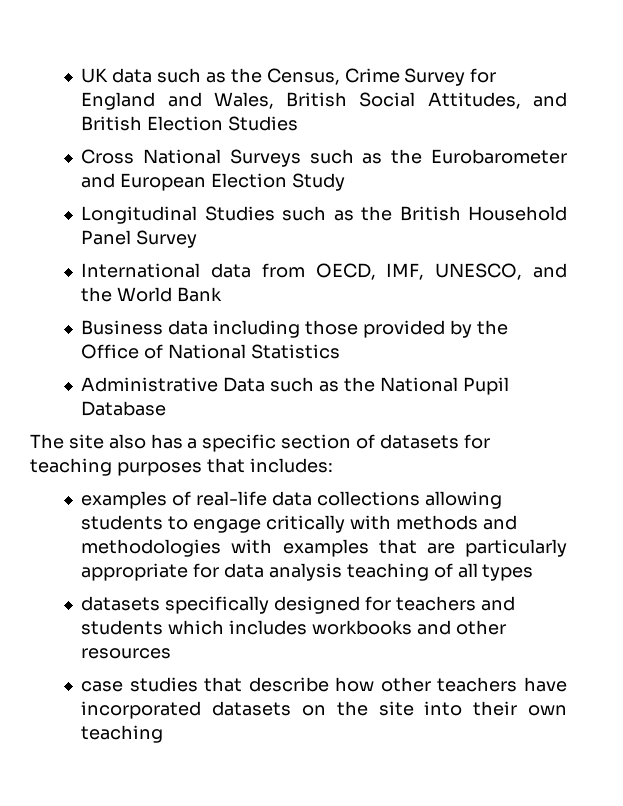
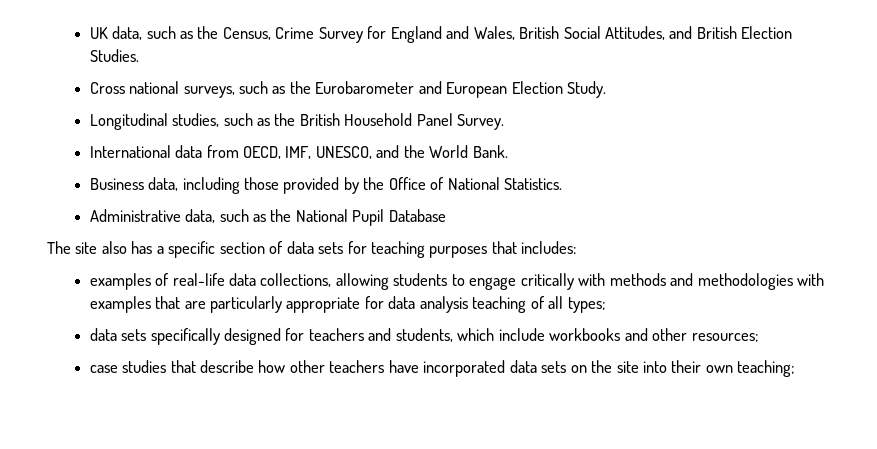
[112,68,153,83] data -> [112,26,143,40] data,
[228,116,299,131] Studies -> [89,49,139,62] Studies.
[143,149,301,167] National Surveys -> [129,81,235,98] national surveys,
[291,173,345,191] Study -> [567,81,607,98] Study.
[204,206,275,221] Studies -> [172,113,220,127] studies,
[136,230,198,248] Survey -> [457,114,505,130] Survey.
[177,287,223,302] Bank -> [472,145,508,158] Bank.
[168,320,209,335] data -> [148,177,179,191] data,
[250,344,340,359] Statistics -> [504,178,563,190] Statistics.
[223,377,266,392] Data -> [185,209,216,223] data,
[379,434,459,449] datasets -> [286,241,344,254] data sets
[316,491,420,506] collections -> [260,273,332,287] collections,
[482,564,534,581] [81,596,161,611] types // datasets -> [567,297,606,313] [89,328,147,341] types; // data sets
[81,620,308,635] students which includes -> [395,328,545,342] students, which include
[81,648,172,659] resources -> [691,333,759,342] resources;
[212,701,292,716] datasets -> [509,360,567,373] data sets
[81,725,164,743] teaching -> [737,360,796,377] teaching;

